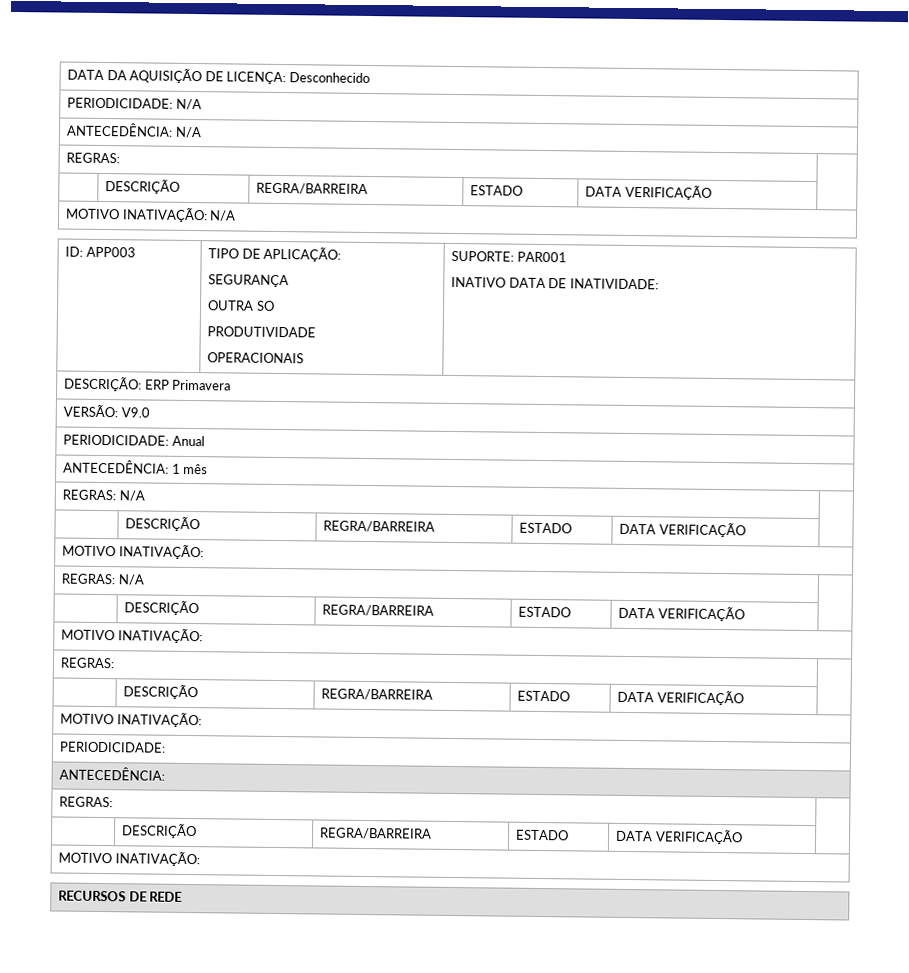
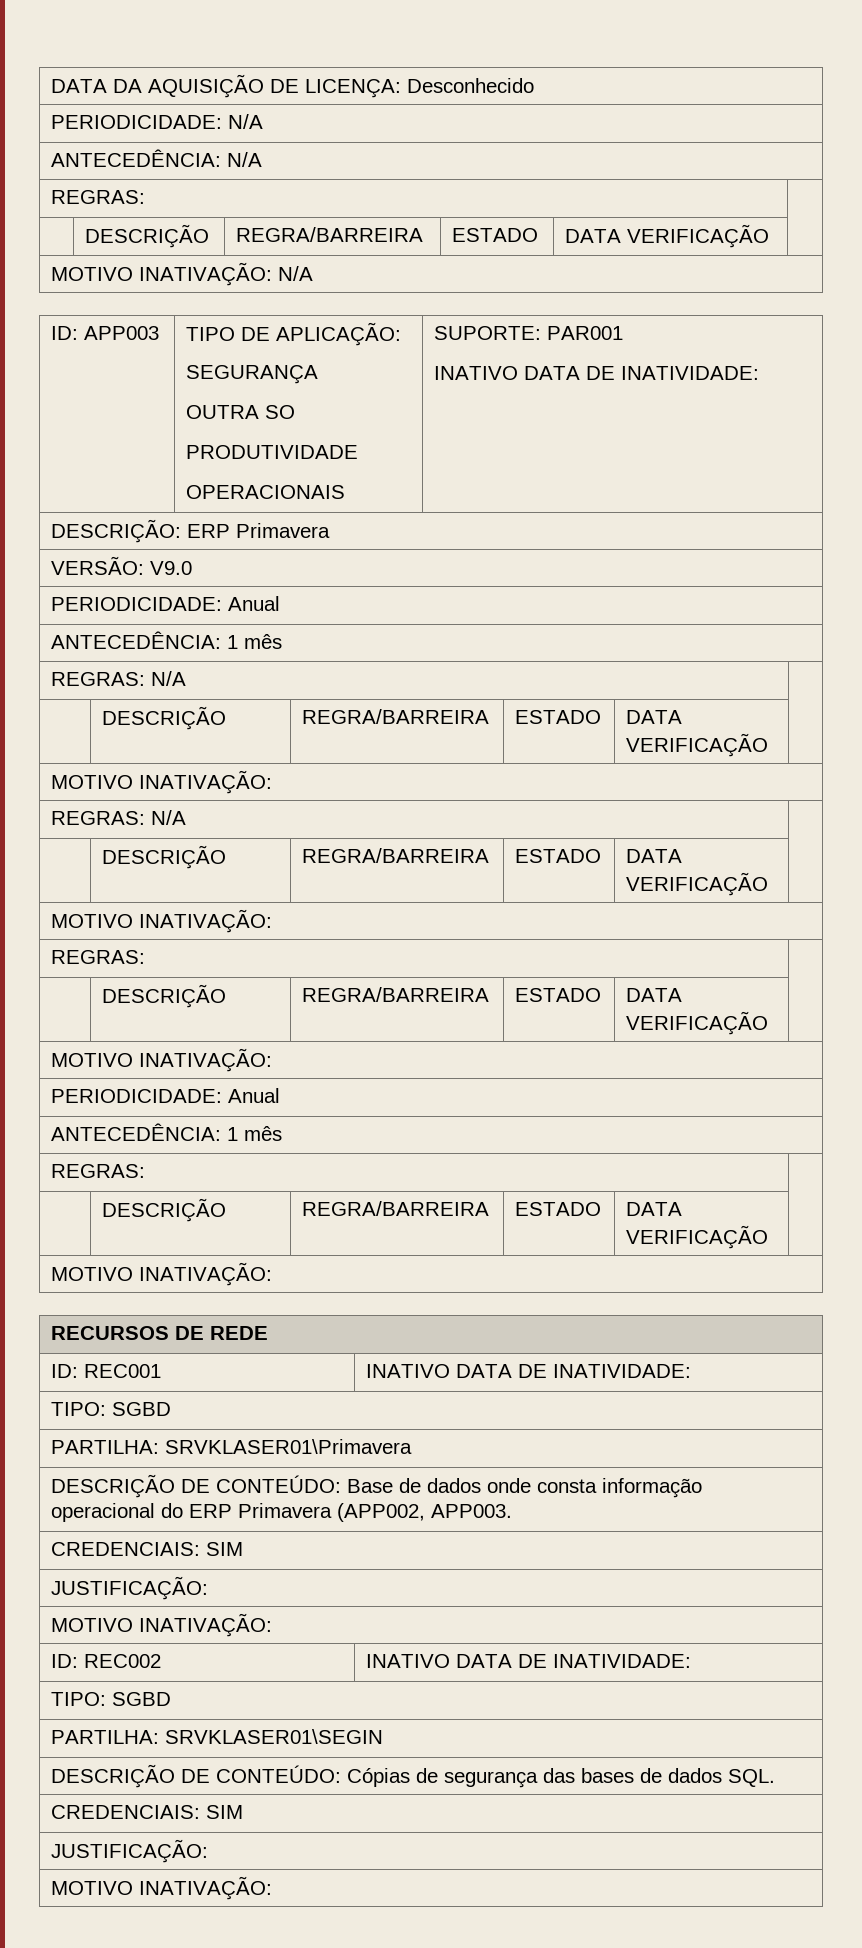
[59,766,166,781] // ANTECEDÊNCIA: -> [227,1088,280,1103] [50,1123,282,1141] Anual // ANTECEDÊNCIA: 1 mês
(183, 896) none -> [50,1364,161,1378] [365,1364,691,1378] [50,1402,171,1416] [50,1439,412,1454] [50,1474,702,1498] [50,1503,512,1522] [50,1542,243,1556] [50,1576,208,1600] [50,1613,272,1637] [50,1654,161,1668] [365,1654,691,1668] [50,1692,171,1706] [50,1729,383,1744] [50,1764,775,1788] [50,1805,243,1819] [50,1839,208,1863] [50,1876,272,1900] // ID: REC001 | INATIVO DATA DE INATIVIDADE: // TIPO: SGBD // PARTILHA: SRVKLASER01\Primavera // DESCRIÇÃO DE CONTEÚDO: Base de dados onde consta informação operacional do ERP Primavera (APP002, APP003. // CREDENCIAIS: SIM // JUSTIFICAÇÃO: // MOTIVO INATIVAÇÃO: // ID: REC002 | INATIVO DATA DE INATIVIDADE: // TIPO: SGBD // PARTILHA: SRVKLASER01\SEGIN // DESCRIÇÃO DE CONTEÚDO: Cópias de segurança das bases de dados SQL. // CREDENCIAIS: SIM // JUSTIFICAÇÃO: // MOTIVO INATIVAÇÃO:

